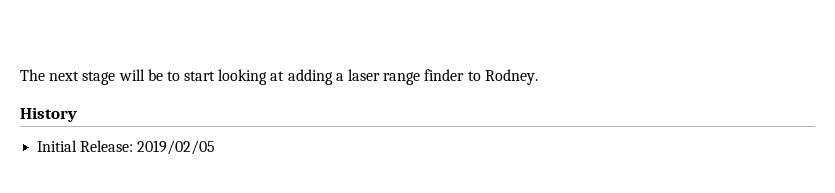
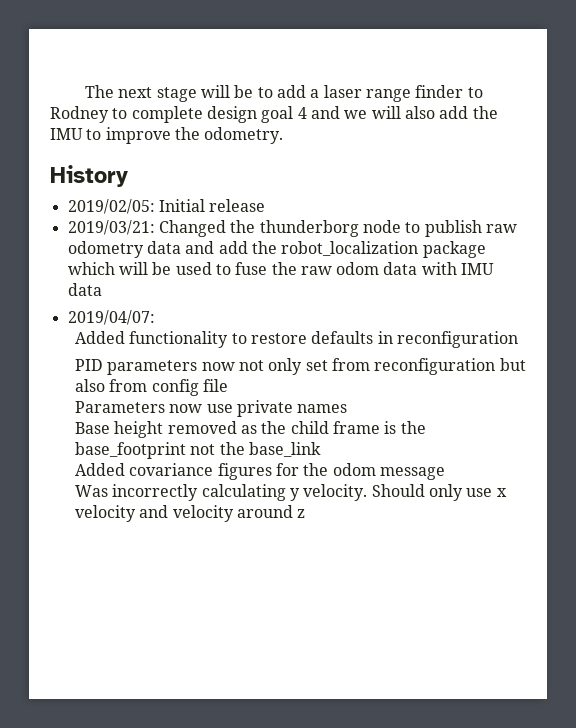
[184,69,333,85] start looking at adding -> [277,85,307,98] add
[484,69,538,85] [20,107,77,122] [37,140,216,155] Rodney. // History // Initial Release: 2019/02/05 -> [50,106,498,123] [50,127,284,144] [50,165,128,187] [67,199,266,214] [67,220,517,237] [67,241,486,258] [67,262,495,275] [67,283,102,296] [67,310,155,325] [75,331,519,348] [75,358,526,375] [75,379,229,396] [75,400,348,417] [75,421,426,438] [75,442,322,459] [75,463,446,480] [75,484,507,501] [75,505,306,522] Rodney to complete design goal 4 and we will also add the IMU to improve the odometry. // History // 2019/02/05: Initial release // 2019/03/21: Changed the thunderborg node to publish raw odometry data and add the robot_localization package which will be used to fuse the raw odom data with IMU data // 2019/04/07: // Added functionality to restore defaults in reconfiguration // PID parameters now not only set from reconfiguration but also from config file // Parameters now use private names // Base height removed as the child frame is the base_footprint not the base_link // Added covariance figures for the odom message // Was incorrectly calculating y velocity. Should only use x velocity and velocity around z

